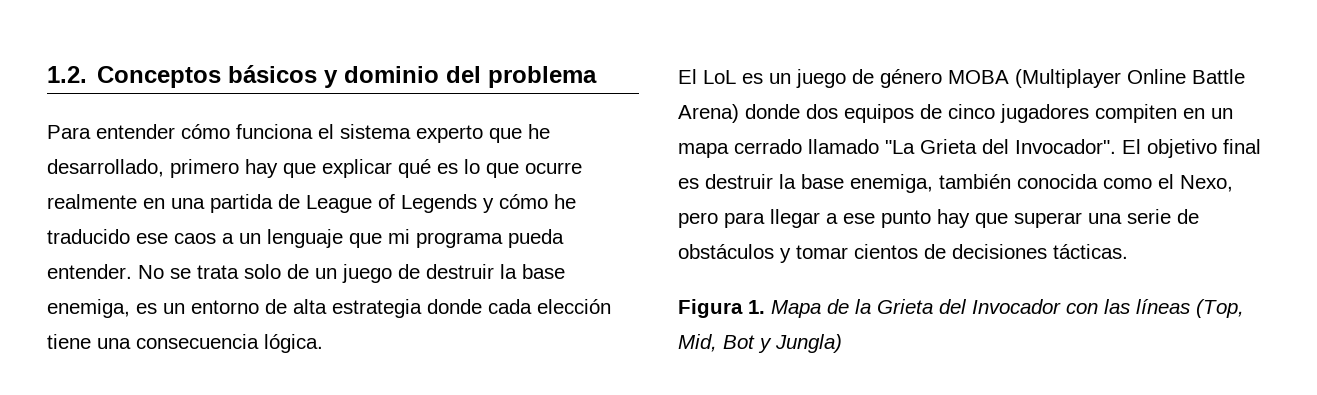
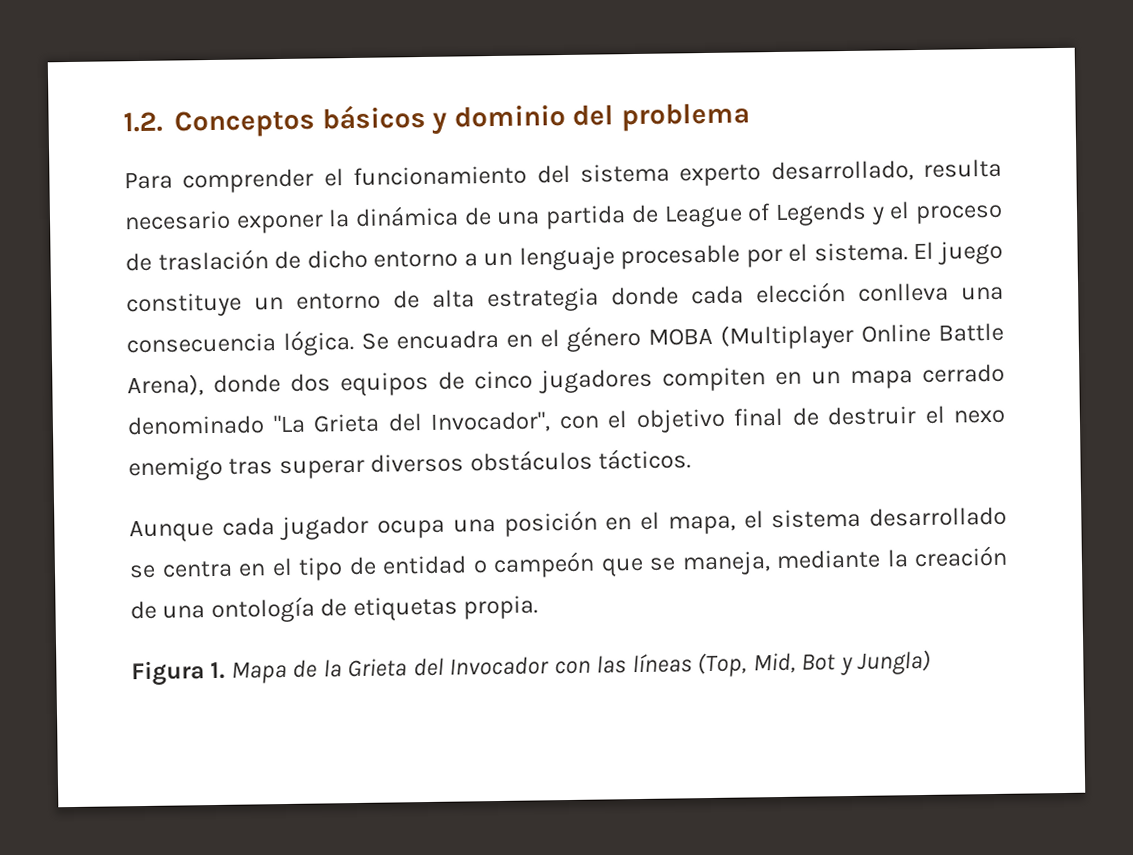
[96,124,550,143] [47,159,582,178] [47,194,165,209] entender cómo funciona el sistema experto que he desarrollado, primero hay que explicar qué es lo que ocurre realmente en -> [182,158,1002,194] [124,205,492,234] comprender el funcionamiento del sistema experto desarrollado, resulta necesario exponer la dinámica de
[499,194,576,209] [47,229,564,248] [47,264,565,283] [47,299,157,318] cómo he traducido ese caos a un lenguaje que mi programa pueda entender. No se trata solo de un juego de destruir la base enemiga, es -> [889,201,1004,225] [125,240,1004,272] [126,292,242,318] el proceso de traslación de dicho entorno a un lenguaje procesable por el sistema. El juego constituye
[47,334,91,349] tiene -> [857,282,949,302] conlleva
[678,69,874,88] // El LoL es un juego de -> [360,329,560,350] Se encuadra en el
[678,104,739,123] Arena) -> [127,374,204,397] Arena),
[808,139,879,154] llamado -> [127,415,265,436] denominado
[1015,139,1261,158] [678,174,1233,193] [678,209,1199,228] [678,244,1128,263] Invocador". El objetivo final es destruir la base enemiga, también conocida como el Nexo, pero para llegar a ese punto hay que superar una serie de obstáculos y tomar cientos de decisiones tácticas. -> [430,405,1005,434] [128,448,692,482] [129,506,1008,543] [129,545,1007,581] [130,595,539,624] Invocador", con el objetivo final de destruir el nexo enemigo tras superar diversos obstáculos tácticos. // Aunque cada jugador ocupa una posición en el mapa, el sistema desarrollado se centra en el tipo de entidad o campeón que se maneja, mediante la creación de una ontología de etiquetas propia.

